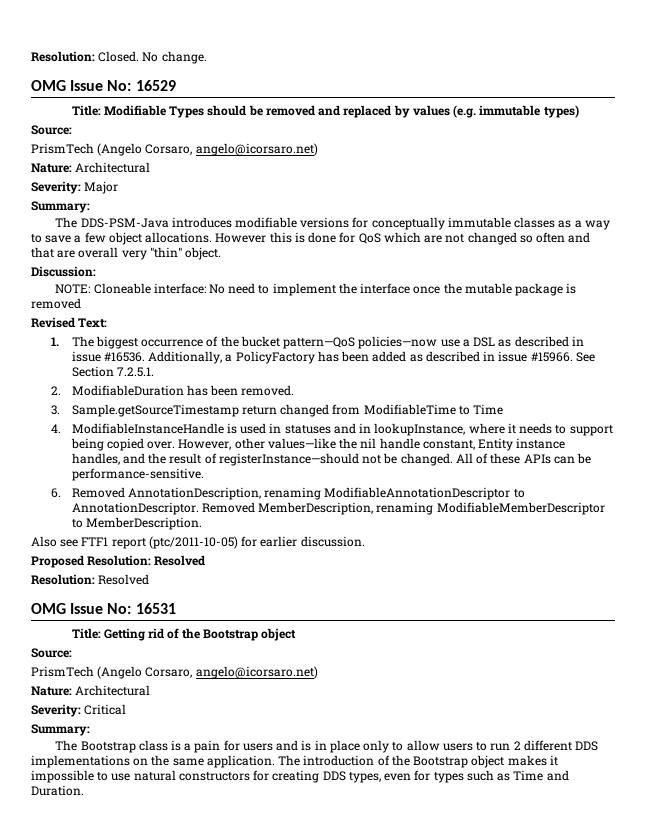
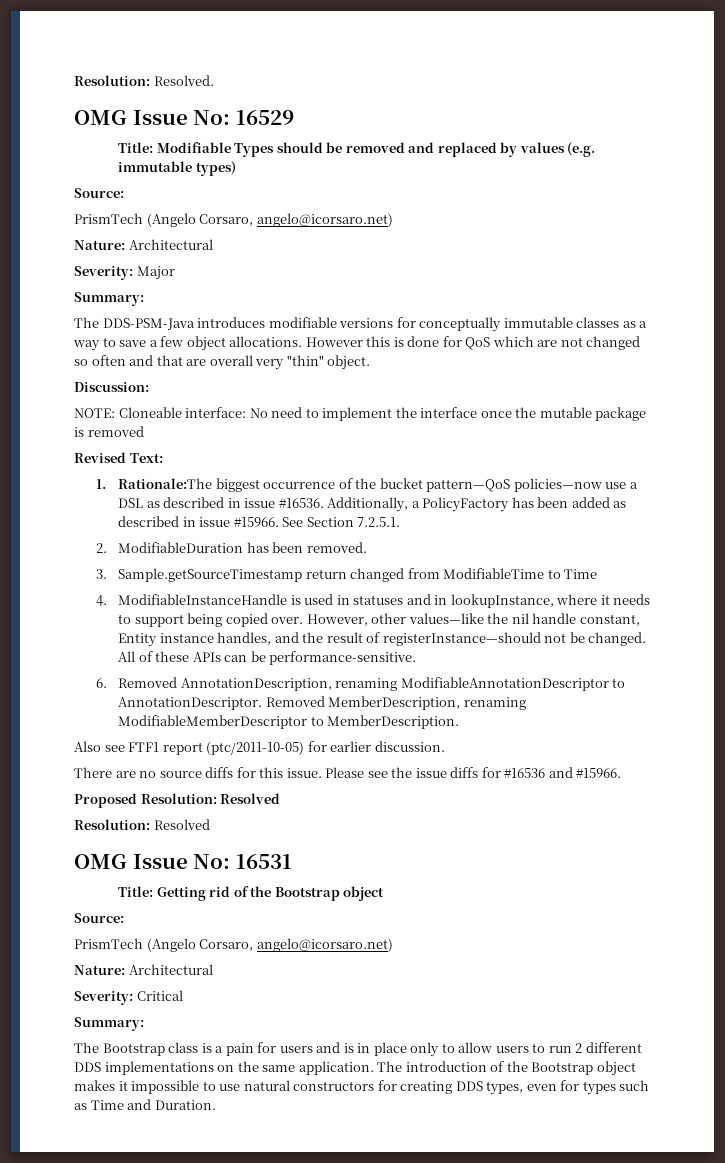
[31,51,207,64] Resolution: Closed. No change. -> [74,75,214,86] Resolution: Resolved.
[71,336,94,347] The -> [118,478,213,489] Rationale:The
(365, 541) none -> [74,767,622,778] // There are no source diffs for this issue. Please see the issue diffs for #16536 and #15966.

